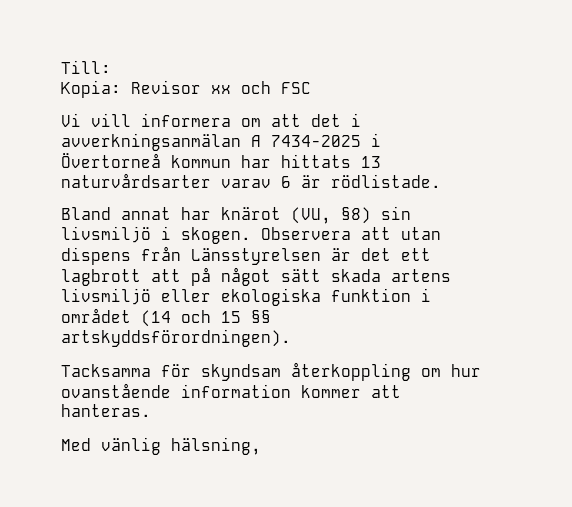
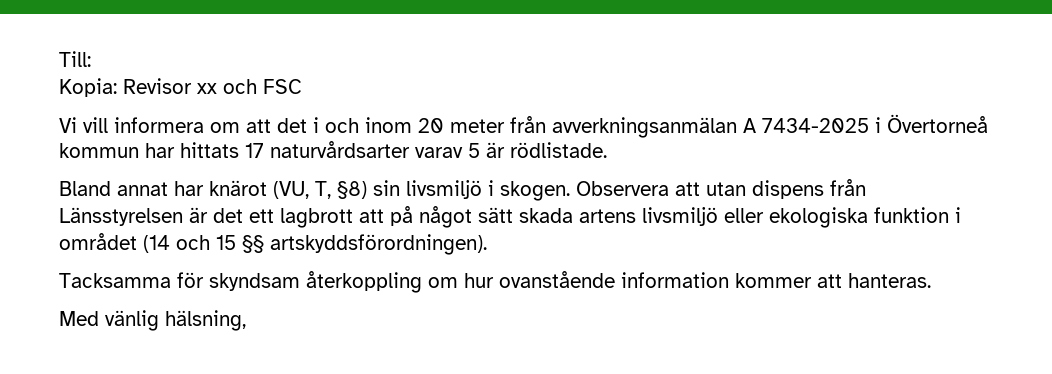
(361, 120) none -> [325,116,546,133] och inom 20 meter från
[361,156,381,168] 13 -> [245,143,264,158] 17
[281,176,291,188] 6 -> [468,143,480,158] 5
(331, 215) none -> [315,181,331,199] T,

